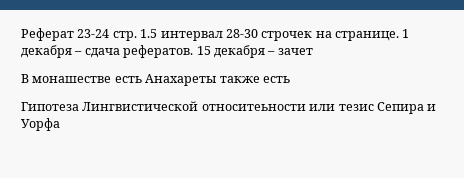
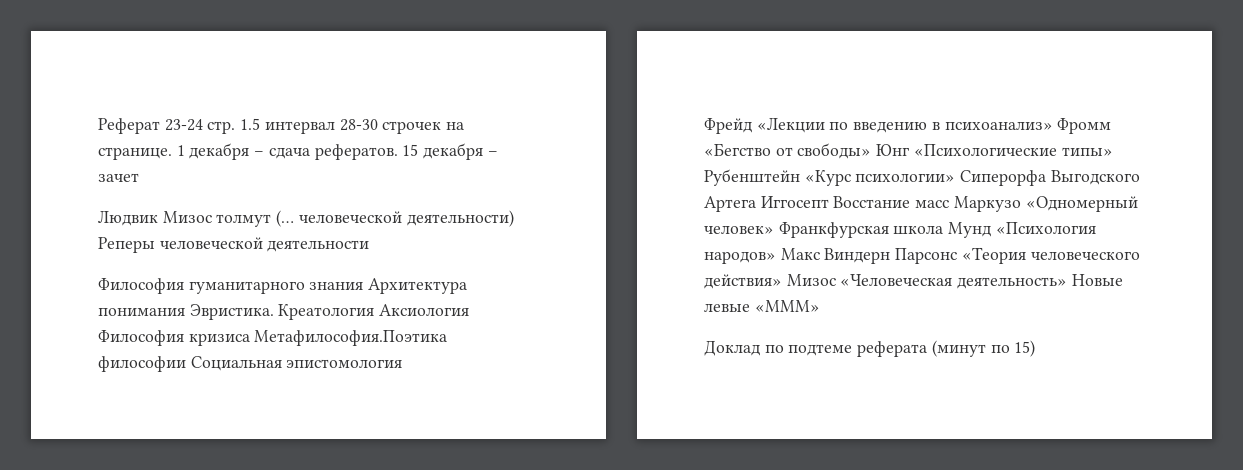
[21,74,290,86] [21,101,437,114] [21,118,60,131] В монашестве есть Анахареты также есть // Гипотеза Лингвистической относитеьности или тезис Сепира и Уорфа -> [98,210,514,227] [98,237,370,253] [98,278,468,294] [98,304,470,320] [98,330,448,346] [98,356,403,372] [704,117,1112,134] [704,143,1113,159] [704,169,1140,186] [704,196,1138,212] [704,222,1096,238] [704,247,1140,264] [704,274,1123,289] [704,300,820,312] [704,340,1036,357] Людвик Мизос толмут (… человеческой деятельности) Реперы человеческой деятельности // Философия гуманитарного знания Архитектура понимания Эвристика. Креатология Аксиология Философия кризиса Метафилософия.Поэтика философии Социальная эпистомология // Фрейд «Лекции по введению в психоанализ» Фромм «Бегство от свободы» Юнг «Психологические типы» Рубенштейн «Курс психологии» Сиперорфа Выгодского Артега Иггосепт Восстание масс Маркузо «Одномерный человек» Франкфурская школа Мунд «Психология народов» Макс Виндерн Парсонс «Теория человеческого действия» Мизос «Человеческая деятельность» Новые левые «МММ» // Доклад по подтеме реферата (минут по 15)

